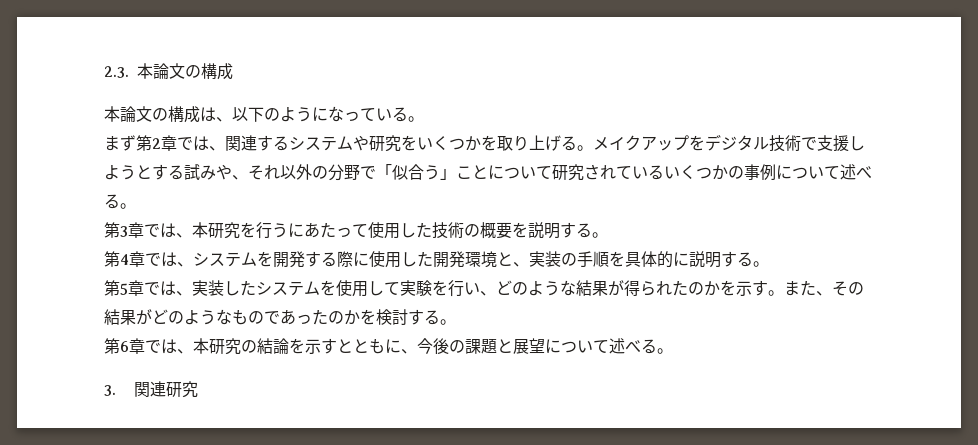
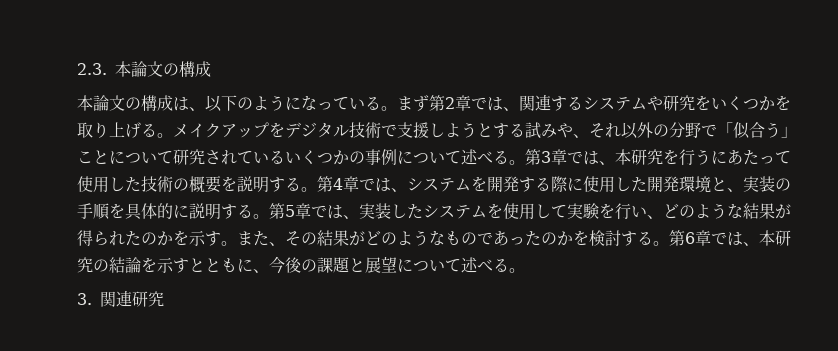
(424, 119) // -> (397, 108) none
(136, 206) // -> (525, 162) none
(608, 235) // -> (317, 189) none
(769, 264) // -> (269, 216) none
(456, 322) // -> (669, 243) none

